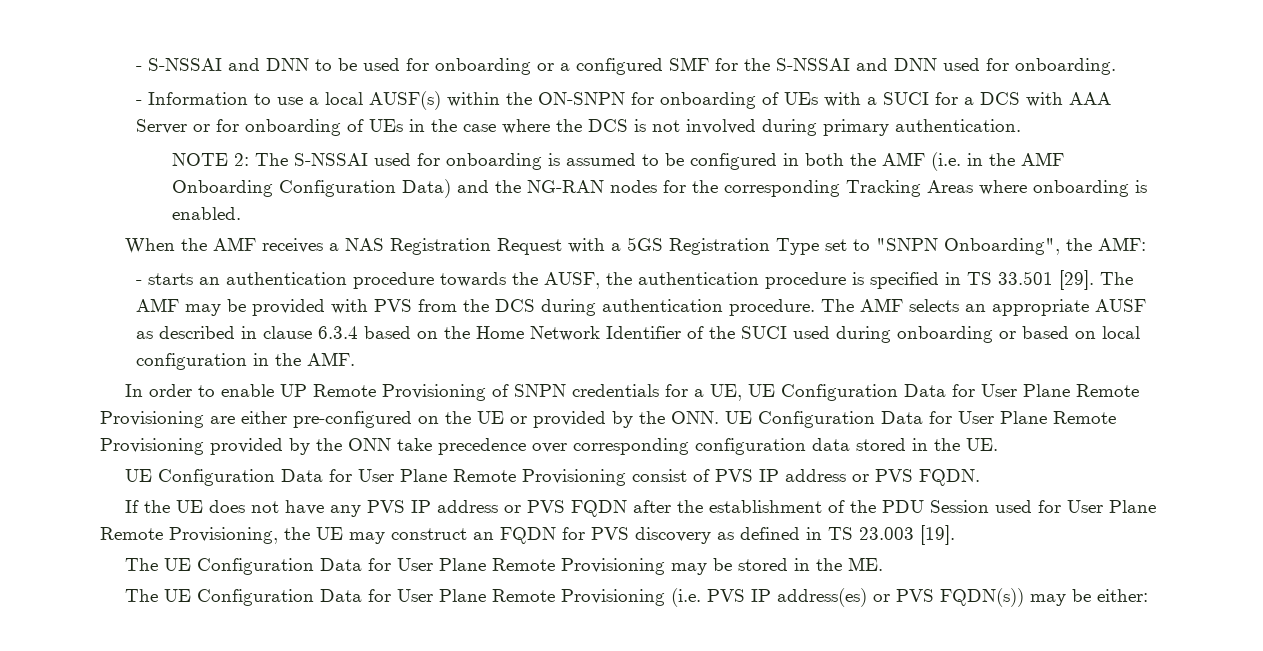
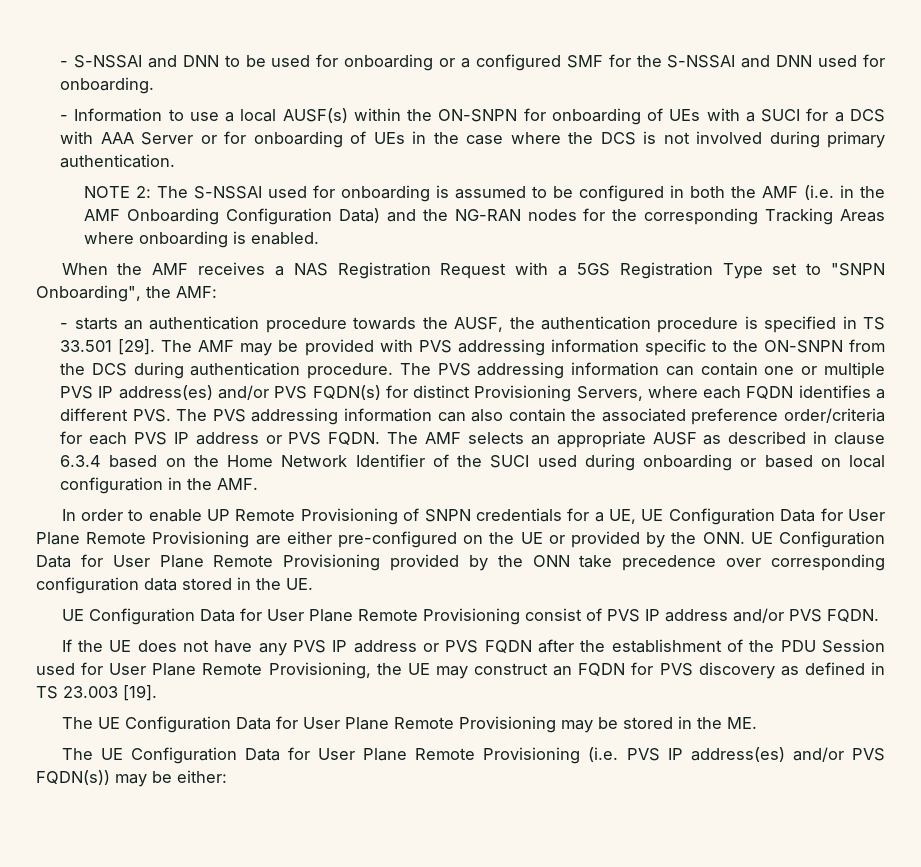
(413, 305) none -> [457,339,843,356] addressing information specific to the ON-SNPN
(855, 305) none -> [437,362,885,379] [60,385,885,402] [60,408,886,425] [60,431,419,445] PVS addressing information can contain one or multiple PVS IP address(es) and/or PVS FQDN(s) for distinct Provisioning Servers, where each FQDN identifies a different PVS. The PVS addressing information can also contain the associated preference order/criteria for each PVS IP address or PVS FQDN. The
[851,474,869,482] or -> [732,608,784,623] and/or
[872,594,890,602] or -> [792,747,844,762] and/or

